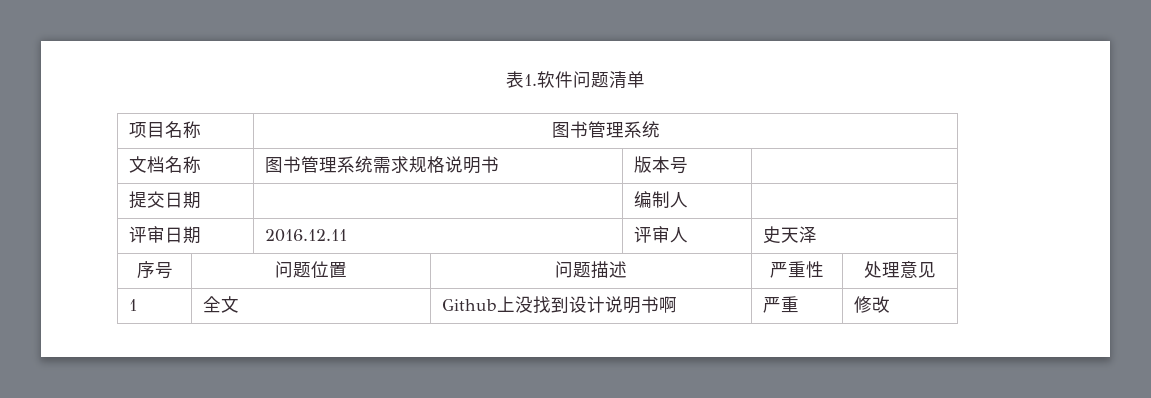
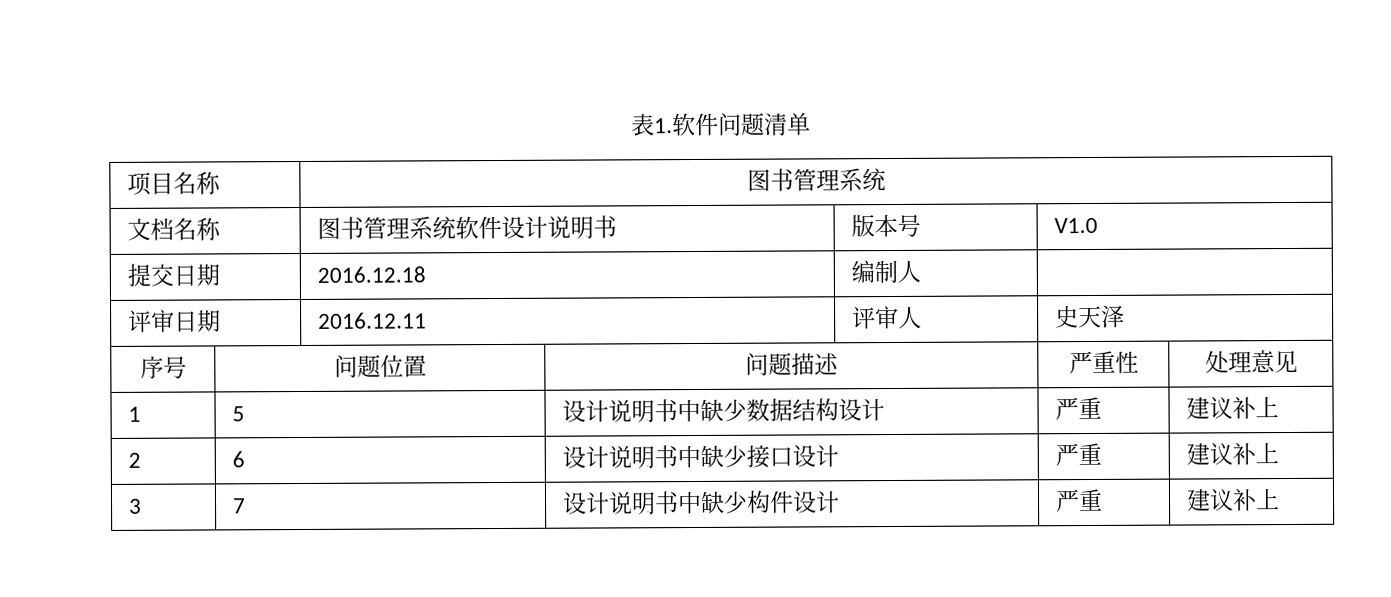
[372,156,445,173] 需求规格 -> [455,215,549,240] 软件设计
(688, 165) none -> [1054,217,1099,234] V1.0
(201, 200) none -> [317,266,427,283] 2016.12.18
[202,296,239,313] [441,296,677,314] [762,296,799,313] [853,296,890,313] 全文 | Github上没找到设计说明书啊 | 严重 | 修改 -> [232,406,246,422] [562,398,886,423] [1055,396,1103,421] [1186,396,1280,420] [128,452,142,468] [232,451,246,468] [562,444,840,469] [1055,442,1103,467] [1186,442,1280,466] [129,498,143,514] [233,498,247,514] [562,490,841,515] [1055,488,1104,513] [1186,488,1281,512] 5 | 设计说明书中缺少数据结构设计 | 严重 | 建议补上 // 2 | 6 | 设计说明书中缺少接口设计 | 严重 | 建议补上 // 3 | 7 | 设计说明书中缺少构件设计 | 严重 | 建议补上

